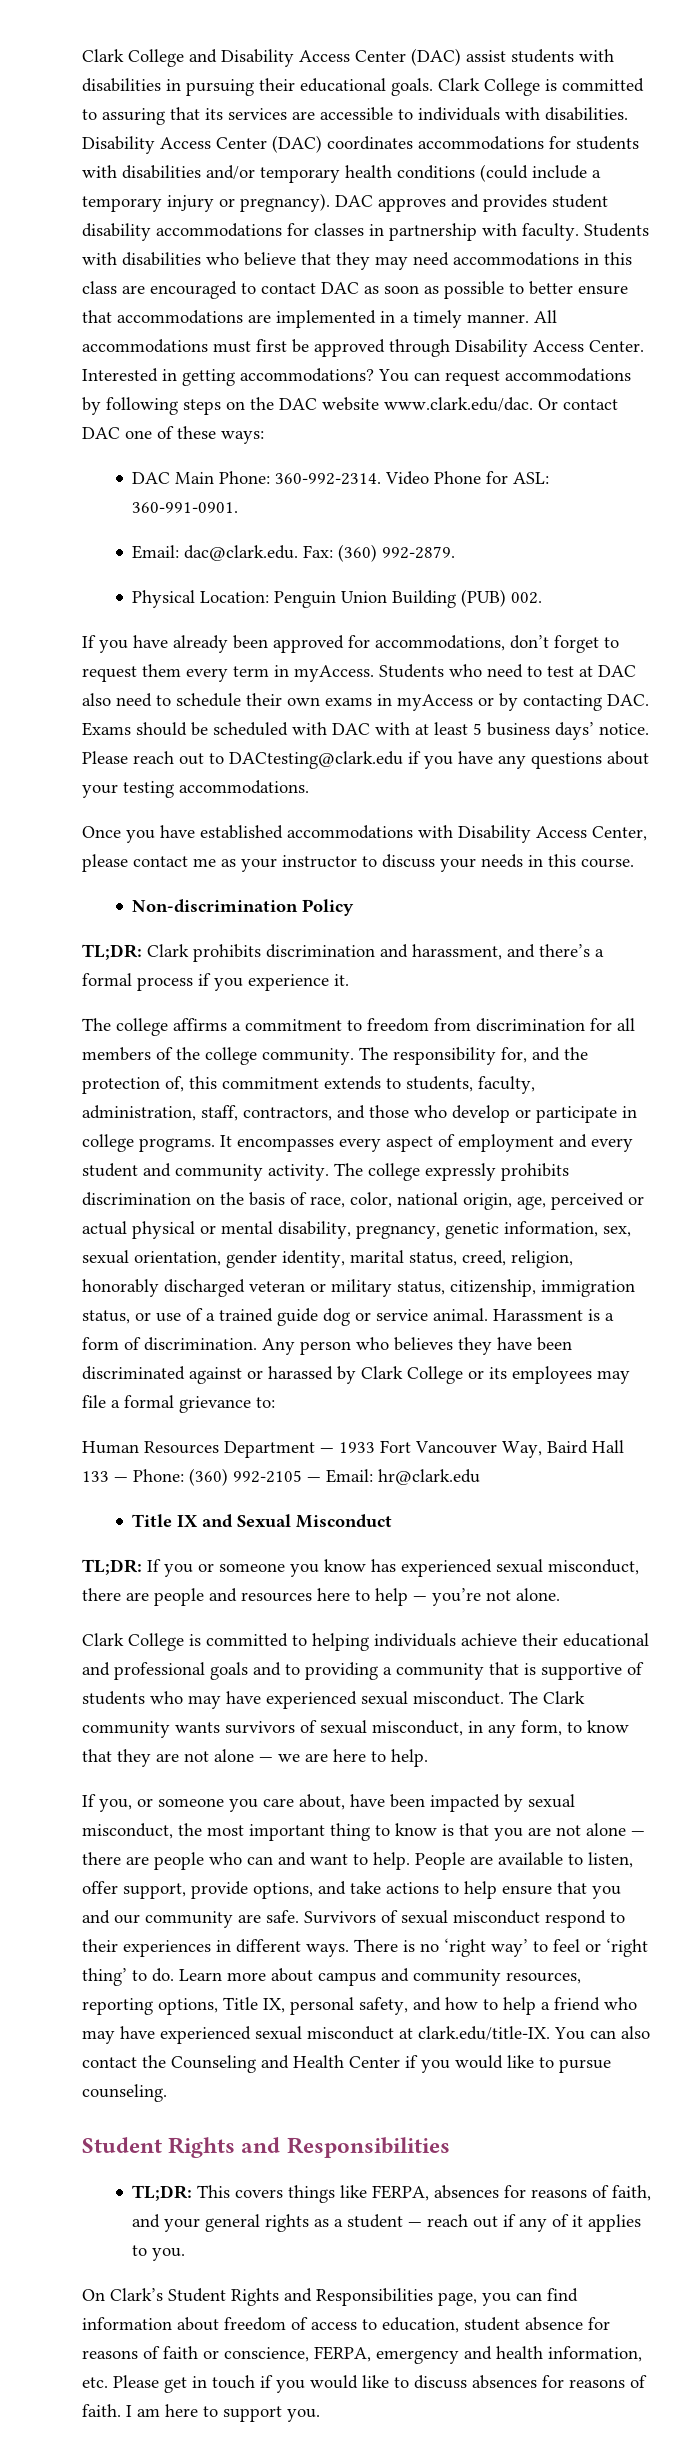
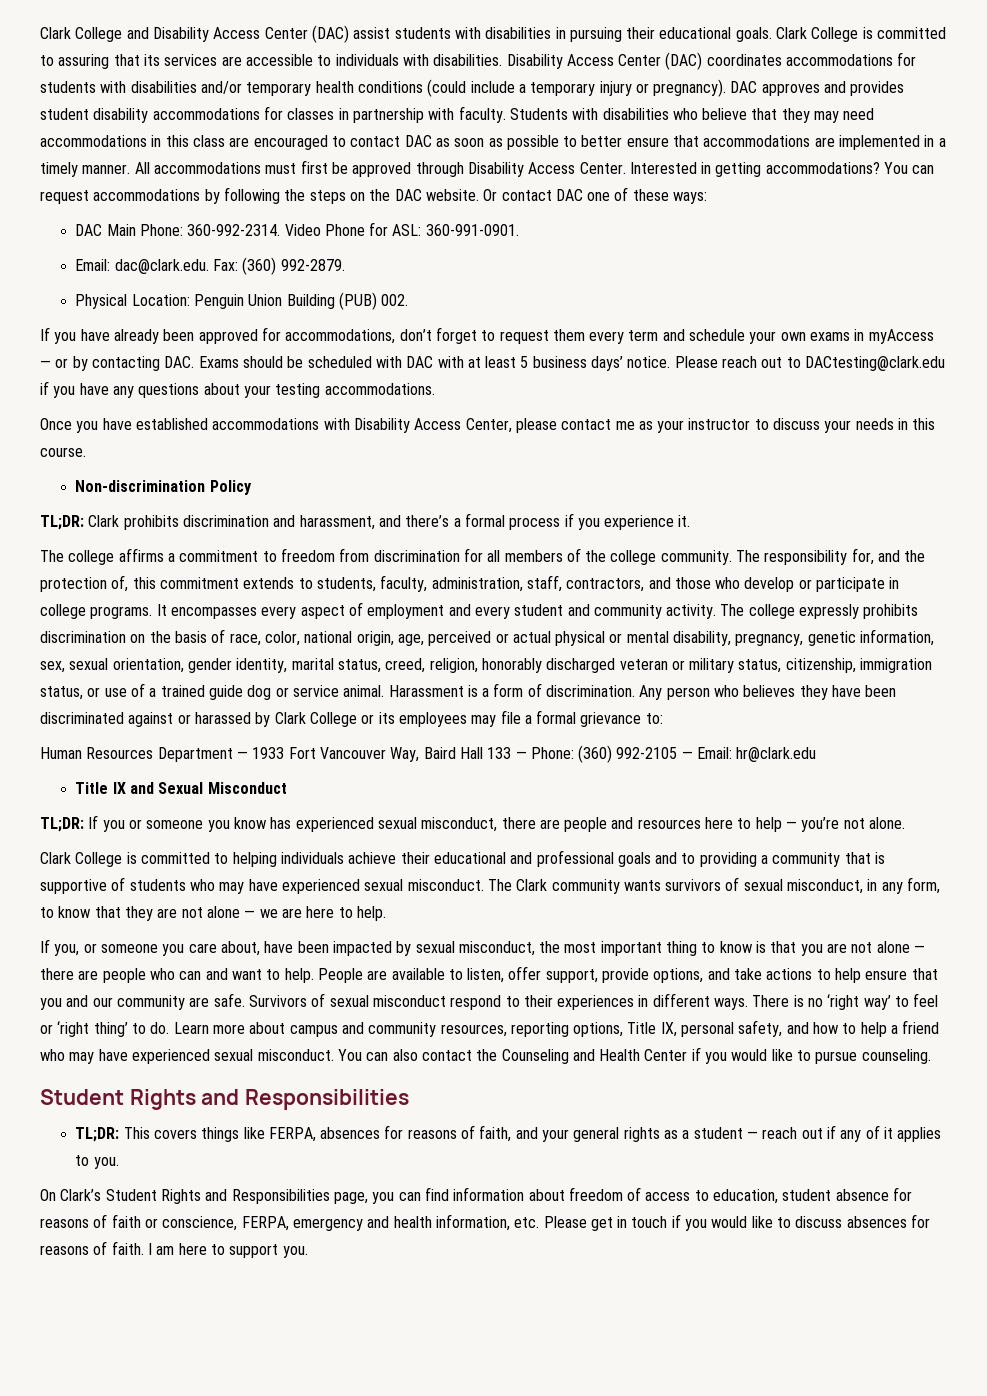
(178, 406) none -> [284,189,306,201] the
[322,397,533,412] website www.clark.edu/dac. -> [425,189,479,201] website.
[274,664,636,682] [82,693,282,707] in myAccess. Students who need to test at DAC also need to schedule their -> [662,329,777,344] and schedule your
(473, 702) none -> [40,360,51,368] —
[307,2026,550,2041] misconduct at clark.edu/title-IX. -> [257,1049,334,1061] misconduct.

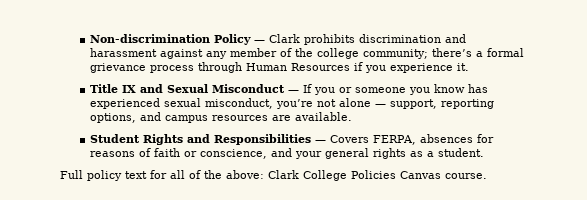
[40,25,947,43] [40,52,917,70] [40,79,905,97] [40,106,875,123] [40,135,946,150] [40,160,935,177] [40,187,708,204] [75,222,519,236] [75,257,345,275] [75,292,409,310] [40,327,934,344] [40,356,946,371] [40,381,435,398] [40,418,936,433] [40,447,86,457] Clark College and Disability Access Center (DAC) assist students with disabilities in pursuing their educational goals. Clark College is committed to assuring that its services are accessible to individuals with disabilities. Disability Access Center (DAC) coordinates accommodations for students with disabilities and/or temporary health conditions (could include a temporary injury or pregnancy). DAC approves and provides student disability accommodations for classes in partnership with faculty. Students with disabilities who believe that they may need accommodations in this class are encouraged to contact DAC as soon as possible to better ensure that accommodations are implemented in a timely manner. All accommodations must first be approved through Disability Access Center. Interested in getting accommodations? You can request accommodations by following the steps on the DAC website. Or contact DAC one of these ways: // DAC Main Phone: 360-992-2314. Video Phone for ASL: 360-991-0901. // Email: dac@clark.edu. Fax: (360) 992-2879. // Physical Location: Penguin Union Building (PUB) 002. // If you have already been approved for accommodations, don’t forget to request them every term and schedule your own exams in myAccess — or by contacting DAC. Exams should be scheduled with DAC with at least 5 business days’ notice. Please reach out to DACtesting@clark.edu if you have any questions about your testing accommodations. // Once you have established accommodations with Disability Access Center, please contact me as your instructor to discuss your needs in this course. // -> (89, 38) none
[40,515,84,530] // TL;DR: -> [253,40,265,43] —
[299,513,691,530] [40,548,926,565] [40,575,900,592] [40,602,919,619] [40,629,935,646] [40,658,933,673] [40,683,897,700] [40,710,663,727] [40,745,817,763] harassment, and there’s a formal process if you experience it. // The college affirms a commitment to freedom from discrimination for all members of the college community. The responsibility for, and the protection of, this commitment extends to students, faculty, administration, staff, contractors, and those who develop or participate in college programs. It encompasses every aspect of employment and every student and community activity. The college expressly prohibits discrimination on the basis of race, color, national origin, age, perceived or actual physical or mental disability, pregnancy, genetic information, sex, sexual orientation, gender identity, marital status, creed, religion, honorably discharged veteran or military status, citizenship, immigration status, or use of a trained guide dog or service animal. Harassment is a form of discrimination. Any person who believes they have been discriminated against or harassed by Clark College or its employees may file a formal grievance to: // Human Resources Department — 1933 Fort Vancouver Way, Baird Hall 133 — Phone: (360) 992-2105 — Email: hr@clark.edu -> [89,48,524,59] [89,62,469,73] harassment against any member of the college community; there’s a formal grievance process through Human Resources if you experience it.
[40,817,84,832] // TL;DR: -> [287,90,299,93] —
[501,817,906,832] [40,850,886,867] [40,877,941,894] [40,906,386,921] [40,939,926,956] [40,966,938,983] [40,993,939,1010] [40,1020,940,1037] [40,1047,931,1064] [40,1089,410,1110] [75,1127,265,1142] there are people and resources here to help — you’re not alone. // Clark College is committed to helping individuals achieve their educational and professional goals and to providing a community that is supportive of students who may have experienced sexual misconduct. The Clark community wants survivors of sexual misconduct, in any form, to know that they are not alone — we are here to help. // If you, or someone you care about, have been impacted by sexual misconduct, the most important thing to know is that you are not alone — there are people who can and want to help. People are available to listen, offer support, provide options, and take actions to help ensure that you and our community are safe. Survivors of sexual misconduct respond to their experiences in different ways. There is no ‘right way’ to feel or ‘right thing’ to do. Learn more about campus and community resources, reporting options, Title IX, personal safety, and how to help a friend who may have experienced sexual misconduct. You can also contact the Counseling and Health Center if you would like to pursue counseling. // Student Rights and Responsibilities // TL;DR: This covers things like -> [275,98,494,109] [89,112,352,123] [89,134,369,145] you’re not alone — support, reporting options, and campus resources are available. // Student Rights and Responsibilities — Covers
[479,1125,512,1142] faith, -> [153,148,267,159] faith or conscience,
[693,1125,942,1142] [75,1155,119,1169] [40,1187,913,1204] [40,1214,931,1231] [40,1241,308,1258] student — reach out if any of it applies to you. // On Clark’s Student Rights and Responsibilities page, you can find information about freedom of access to education, student absence for reasons of faith or conscience, FERPA, emergency and health information, etc. Please get in touch if you would like to discuss absences for reasons of faith. I am here to support you. -> [437,148,484,157] [60,170,487,181] student. // Full policy text for all of the above: Clark College Policies Canvas course.

